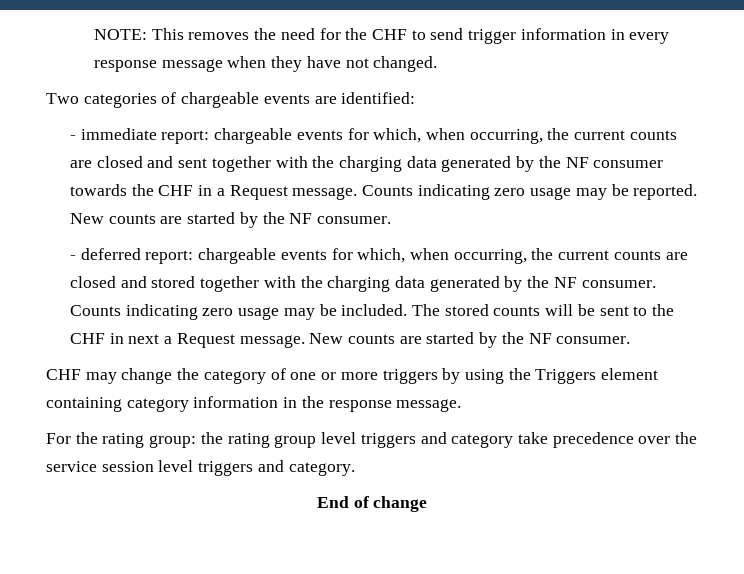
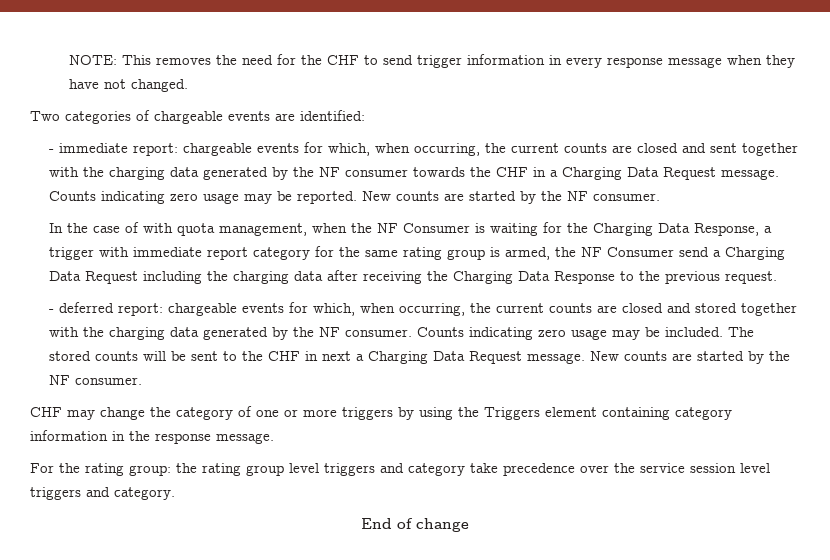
(225, 192) none -> [562,167,660,180] Charging Data
(392, 220) none -> [49,222,773,236] [49,246,786,260] [49,270,778,284] // In the case of with quota management, when the NF Consumer is waiting for the Charging Data Response, a trigger with immediate report category for the same rating group is armed, the NF Consumer send a Charging Data Request including the charging data after receiving the Charging Data Response to the previous request.
(173, 340) none -> [368,351,466,364] Charging Data

